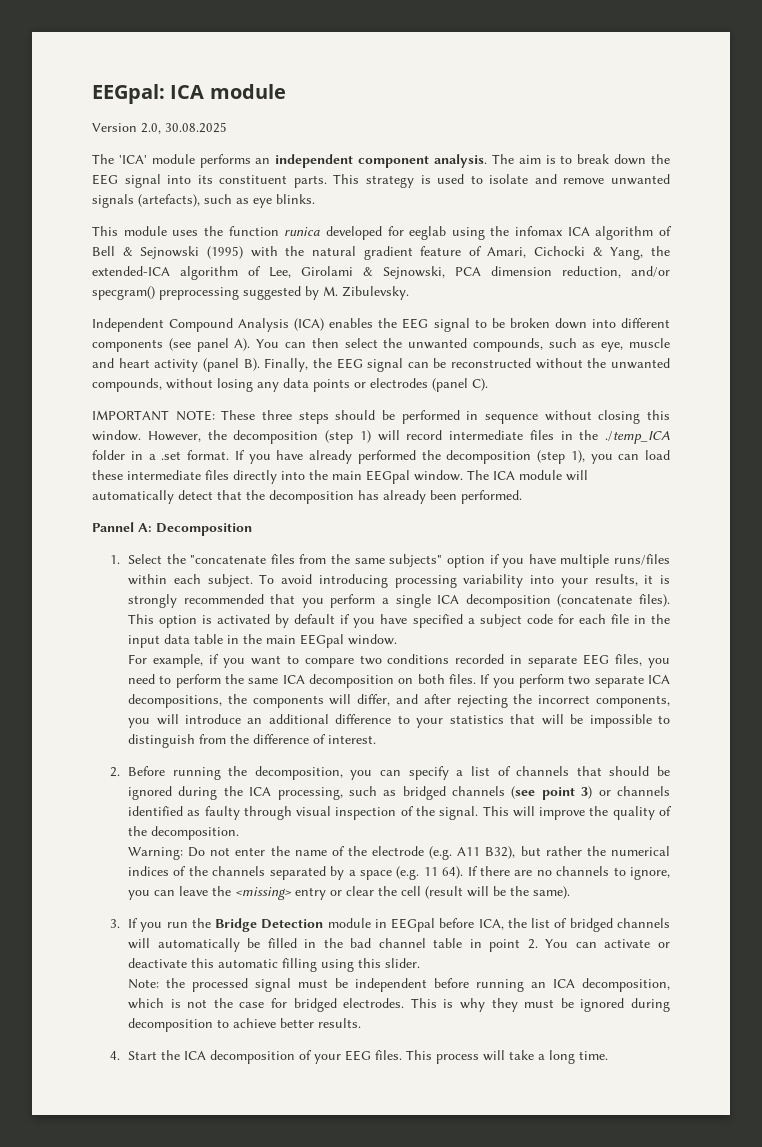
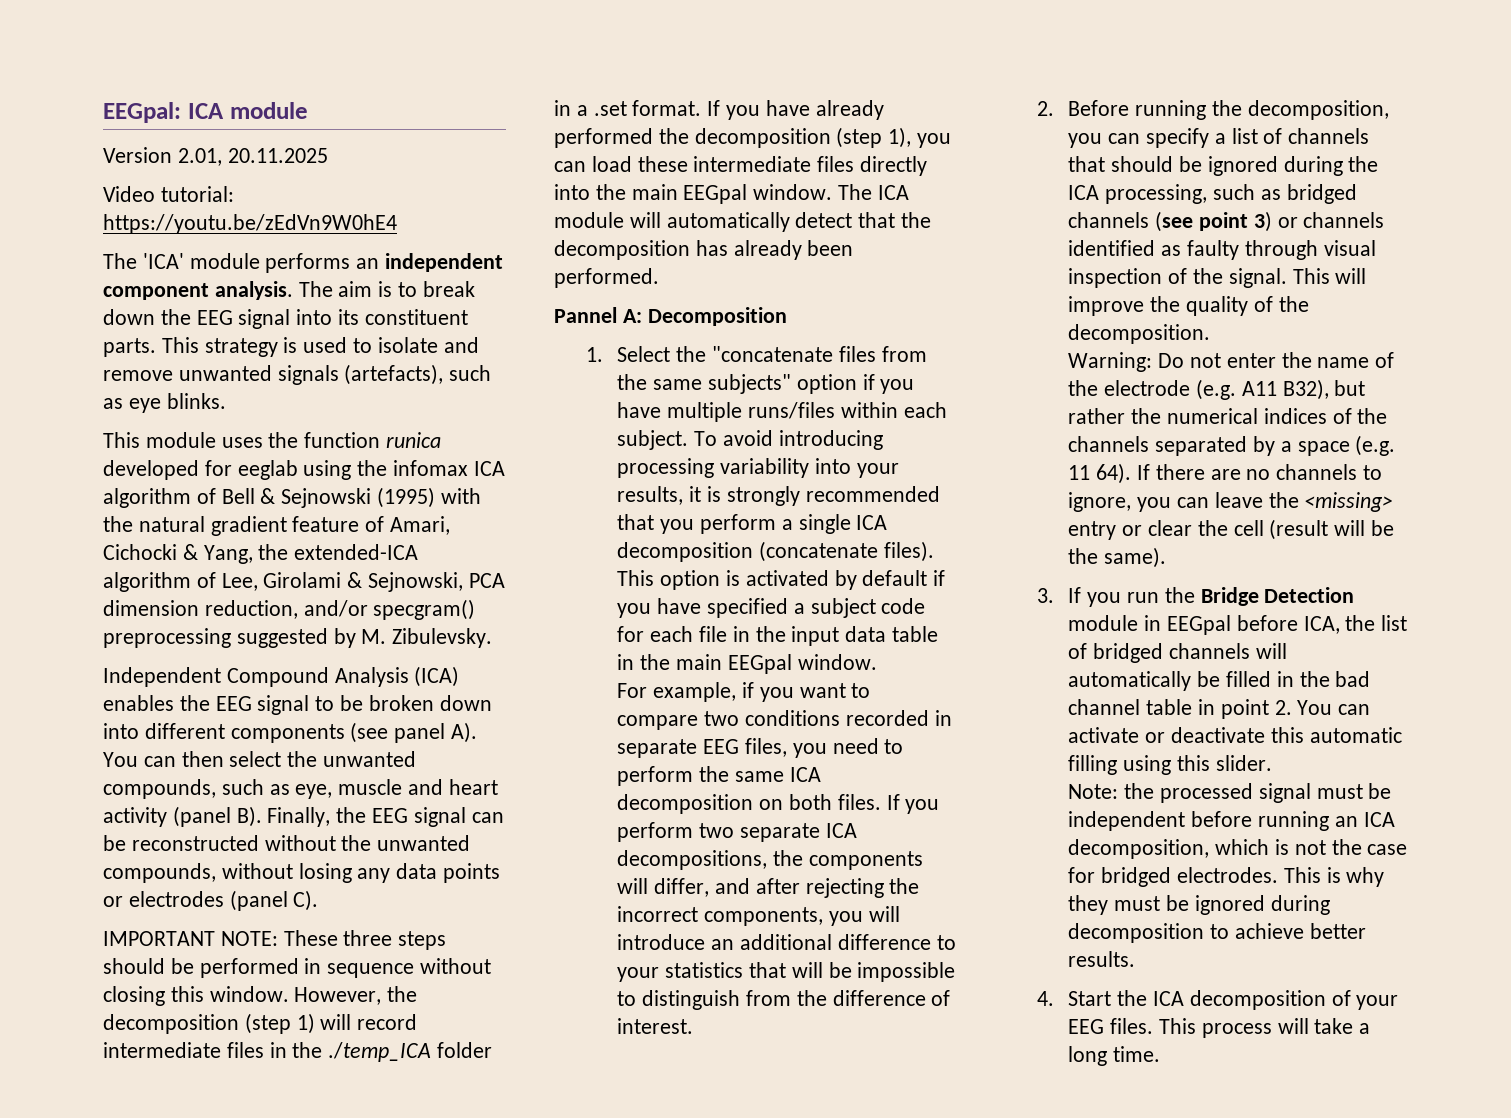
[141,122,227,134] 2.0, 30.08.2025 -> [177,148,328,166] [103,186,234,202] [103,214,397,234] 2.01, 20.11.2025 // Video tutorial: https://youtu.be/zEdVn9W0hE4

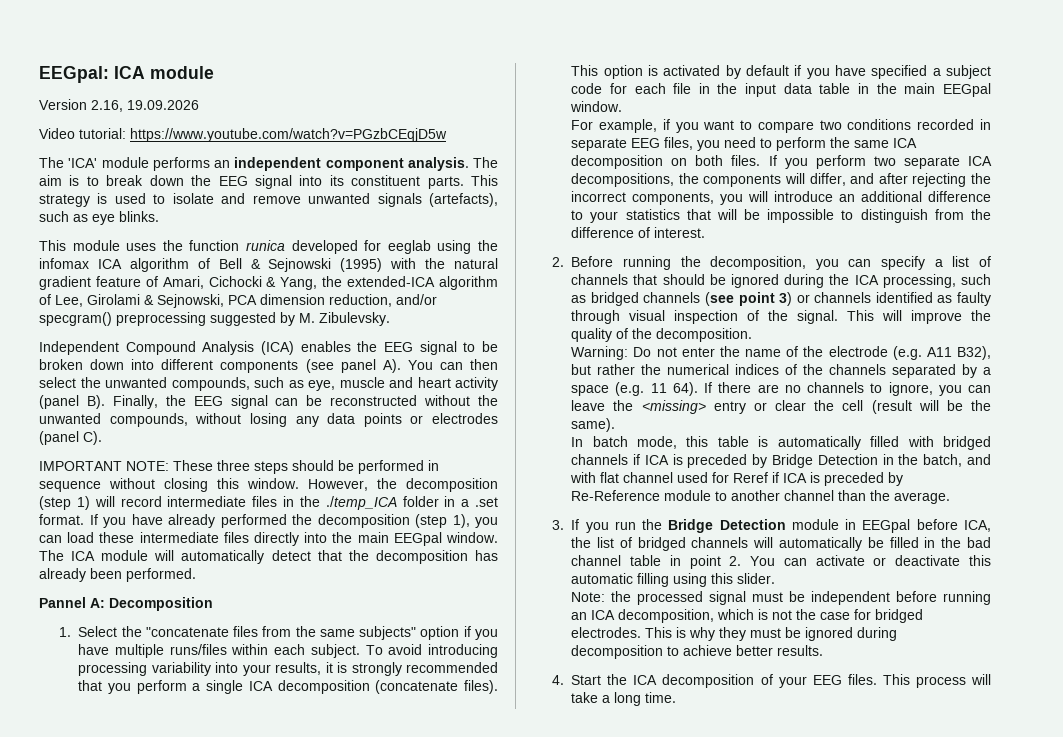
[177,148,328,166] 2.01, 20.11.2025 -> [91,100,199,112] 2.16, 19.09.2026
[103,214,397,234] https://youtu.be/zEdVn9W0hE4 -> [130,128,447,142] https://www.youtube.com/watch?v=PGzbCEqjD5w
(1167, 557) none -> [571,436,991,450] [571,454,991,468] [570,472,904,486] [571,490,951,504] // In batch mode, this table is automatically filled with bridged channels if ICA is preceded by Bridge Detection in the batch, and with flat channel used for Reref if ICA is preceded by Re-Reference module to another channel than the average.

